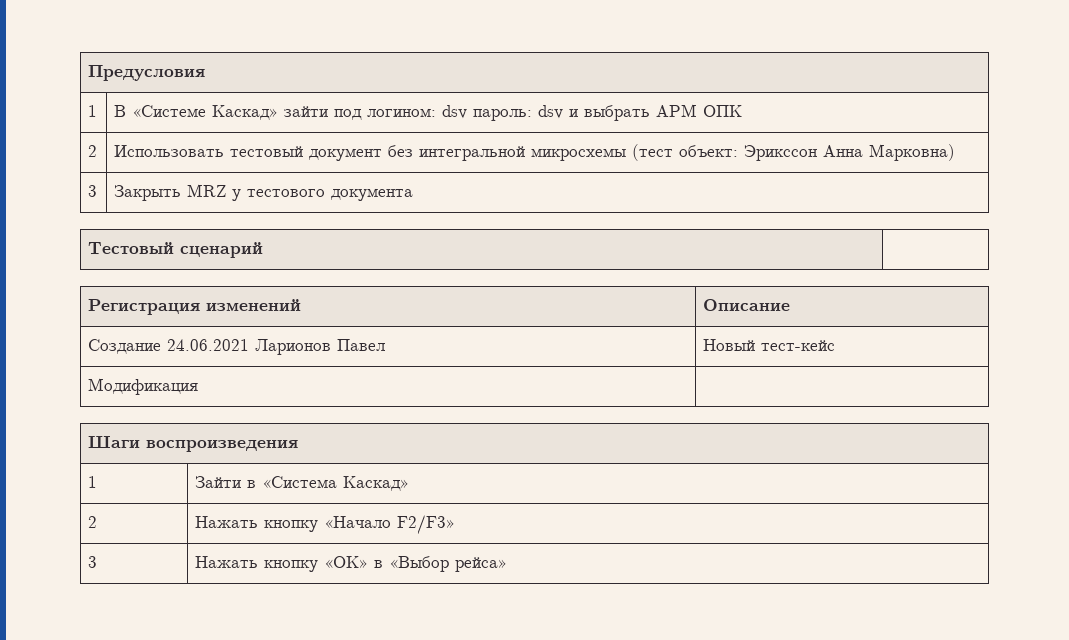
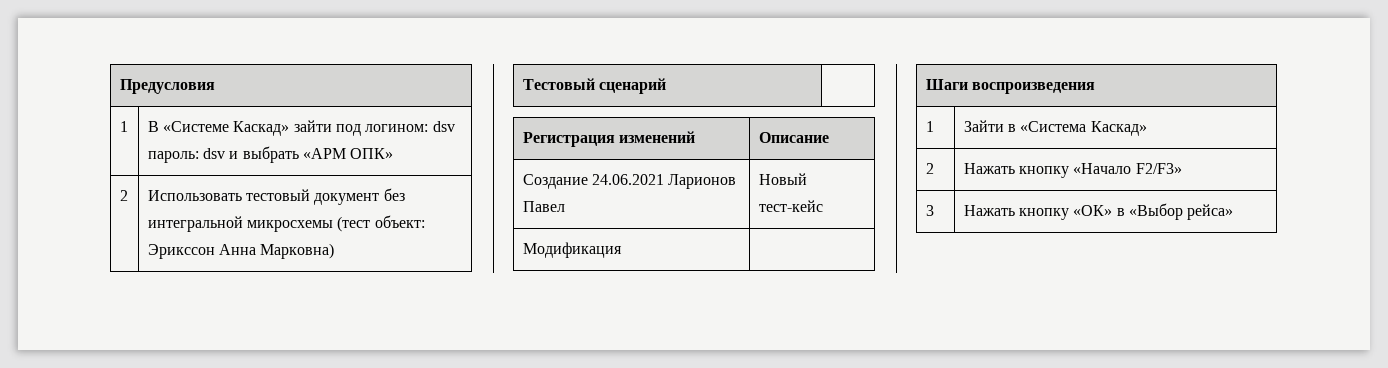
[655,104,742,117] АРМ ОПК -> [302,148,394,159] «АРМ ОПК»
[87,185,97,197] [113,184,413,201] // 3 | Закрыть MRZ у тестового документа -> (335, 251) none

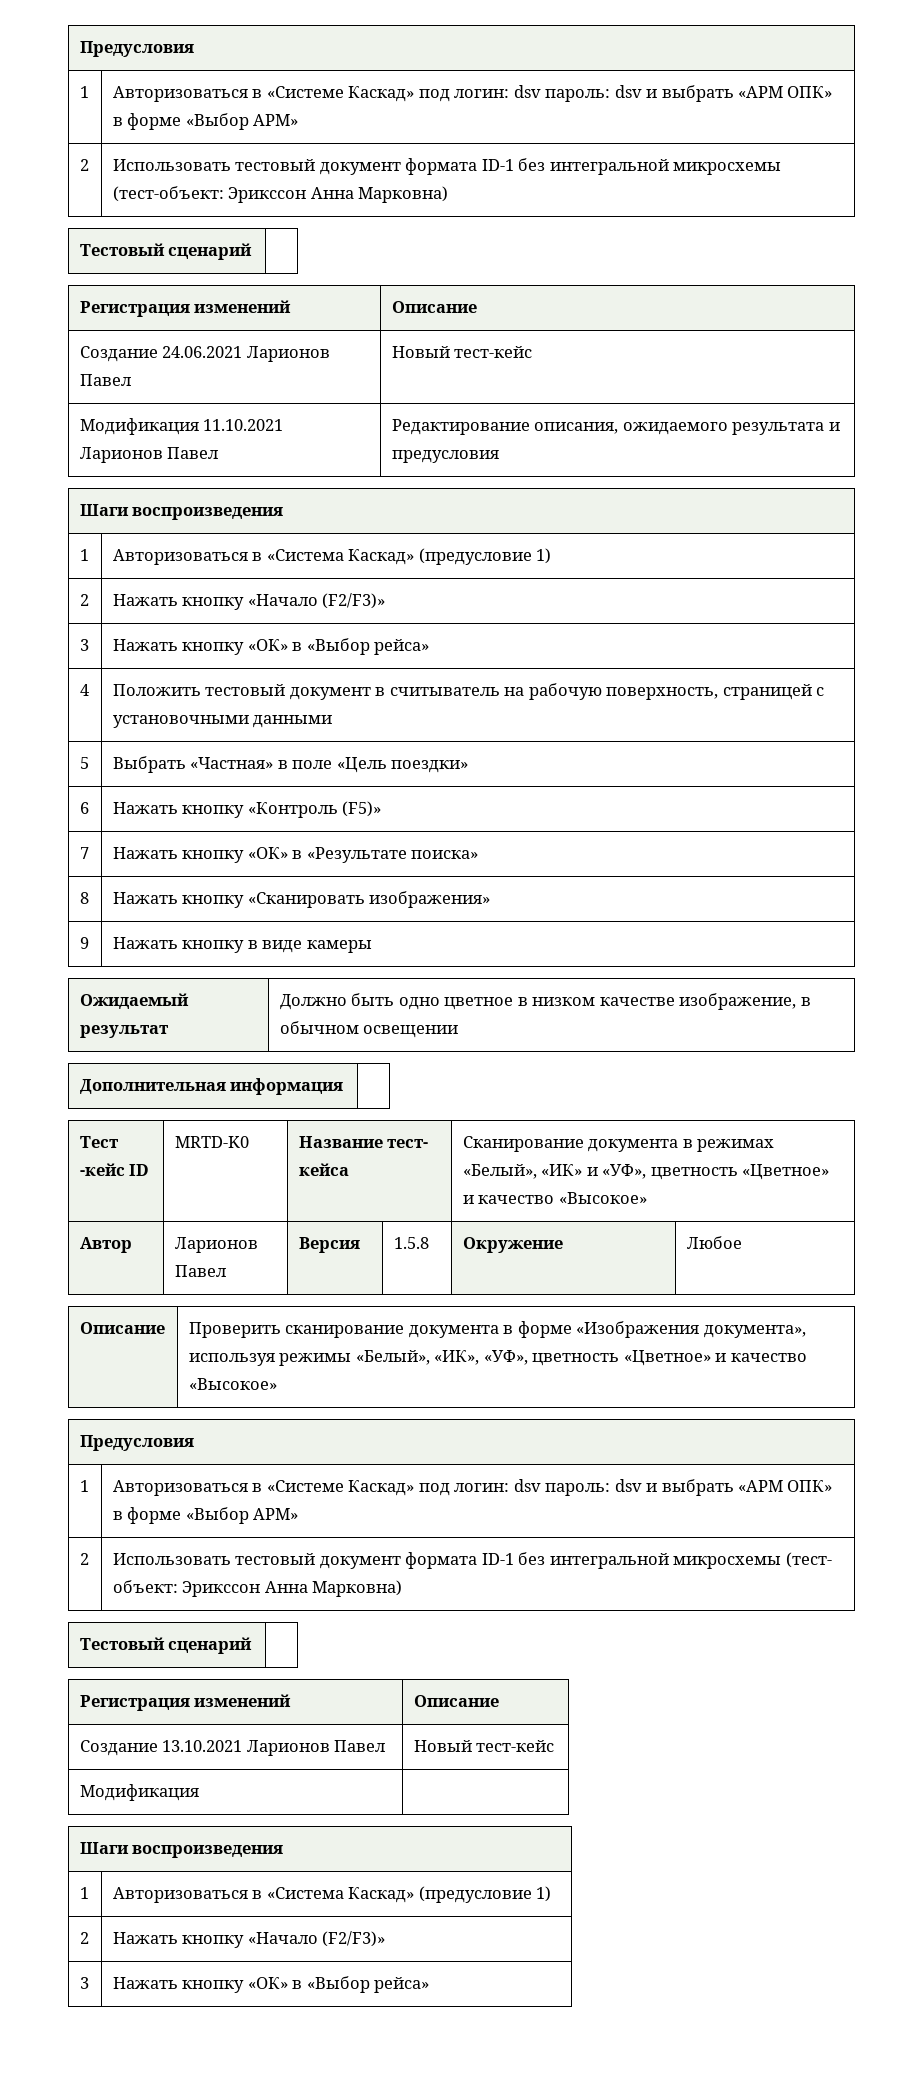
[119,79,215,94] [119,121,128,132] [147,120,455,136] [147,146,394,163] [119,190,128,201] [147,188,405,205] [147,215,425,232] Предусловия // 1 | В «Системе Каскад» зайти под логином: dsv пароль: dsv и выбрать «АРМ ОПК» // 2 | Использовать тестовый документ без интегральной микросхемы (тест объект: -> [79,41,194,57] [79,86,89,98] [112,85,833,102] [112,113,299,130] [79,159,89,171] [112,158,782,175] [112,186,224,202] Предусловия // 1 | Авторизоваться в «Системе Каскад» под логин: dsv пароль: dsv и выбрать «АРМ ОПК» в форме «Выбор АРМ» // 2 | Использовать тестовый документ формата ID-1 без интегральной микросхемы (тест-объект:
[925,79,1095,94] [925,121,934,132] [963,120,1147,136] [925,163,934,174] [963,163,1182,178] [925,205,934,216] [963,203,1234,220] | // Шаги воспроизведения // 1 | Зайти в «Система Каскад» // 2 | Нажать кнопку «Начало F2/F3» // 3 | Нажать кнопку «ОК» в «Выбор рейса» -> [203,419,284,431] [79,447,219,463] [391,419,840,435] [391,450,499,463] [79,504,284,520] [79,549,89,561] [112,548,552,565] [79,594,89,606] [112,593,386,610] [79,639,89,651] [112,638,430,655] [79,684,89,696] [112,683,825,700] [112,715,333,728] [79,757,89,769] [112,756,469,773] [79,802,89,814] [112,801,382,818] [79,847,89,859] [112,847,479,863] [79,892,89,904] [112,891,491,908] [79,937,89,949] [112,937,372,953] [79,993,189,1009] [79,1025,169,1038] [279,993,811,1010] [279,1021,459,1038] [79,1078,344,1095] [79,1136,119,1148] [79,1163,150,1176] [174,1136,249,1148] [298,1136,429,1148] [298,1163,349,1176] [462,1136,775,1152] [462,1164,830,1180] [462,1192,647,1204] [79,1237,132,1253] [174,1237,258,1253] [174,1265,226,1277] [298,1237,360,1253] [393,1237,429,1249] [462,1237,563,1253] [686,1236,742,1249] [79,1322,165,1334] [188,1321,806,1338] [188,1350,807,1366] [188,1378,277,1390] [79,1435,194,1451] [79,1480,89,1492] [112,1479,833,1496] [112,1507,299,1524] [79,1553,89,1565] [112,1552,832,1569] [112,1580,403,1597] [79,1637,253,1654] [79,1694,292,1711] [413,1695,499,1707] [79,1740,386,1756] [413,1740,555,1752] [79,1784,199,1801] [79,1842,284,1858] [79,1887,89,1899] [112,1886,552,1903] [79,1932,89,1944] [112,1931,386,1948] [79,1977,89,1989] [112,1976,430,1993] 11.10.2021 Ларионов Павел | Редактирование описания, ожидаемого результата и предусловия // Шаги воспроизведения // 1 | Авторизоваться в «Система Каскад» (предусловие 1) // 2 | Нажать кнопку «Начало (F2/F3)» // 3 | Нажать кнопку «ОК» в «Выбор рейса» // 4 | Положить тестовый документ в считыватель на рабочую поверхность, страницей с установочными данными // 5 | Выбрать «Частная» в поле «Цель поездки» // 6 | Нажать кнопку «Контроль (F5)» // 7 | Нажать кнопку «ОК» в «Результате поиска» // 8 | Нажать кнопку «Сканировать изображения» // 9 | Нажать кнопку в виде камеры // Ожидаемый результат | Должно быть одно цветное в низком качестве изображение, в обычном освещении // Дополнительная информация | // Тест -кейс ID | MRTD-K0 | Название тест- кейса | Сканирование документа в режимах «Белый», «ИК» и «УФ», цветность «Цветное» и качество «Высокое» // Автор | Ларионов Павел | Версия | 1.5.8 | Окружение | Любое // Описание | Проверить сканирование документа в форме «Изображения документа», используя режимы «Белый», «ИК», «УФ», цветность «Цветное» и качество «Высокое» // Предусловия // 1 | Авторизоваться в «Системе Каскад» под логин: dsv пароль: dsv и выбрать «АРМ ОПК» в форме «Выбор АРМ» // 2 | Использовать тестовый документ формата ID-1 без интегральной микросхемы (тест- объект: Эрикссон Анна Марковна) // Тестовый сценарий | // Регистрация изменений | Описание // Создание 13.10.2021 Ларионов Павел | Новый тест-кейс // Модификация | // Шаги воспроизведения // 1 | Авторизоваться в «Система Каскад» (предусловие 1) // 2 | Нажать кнопку «Начало (F2/F3)» // 3 | Нажать кнопку «ОК» в «Выбор рейса»

